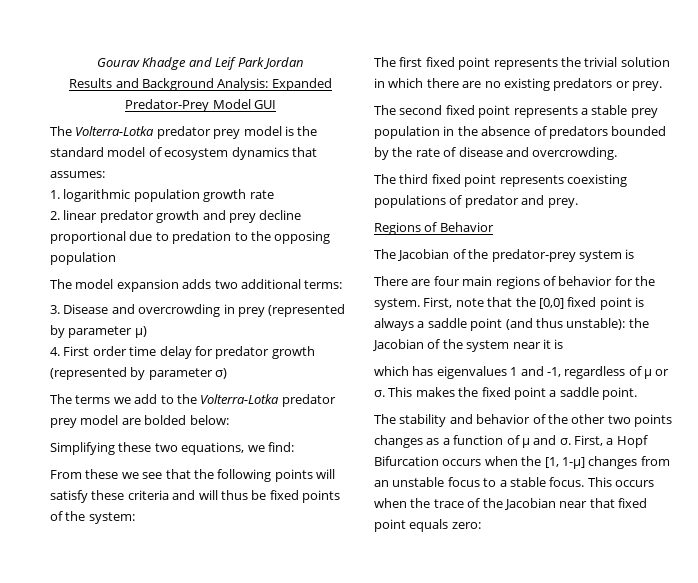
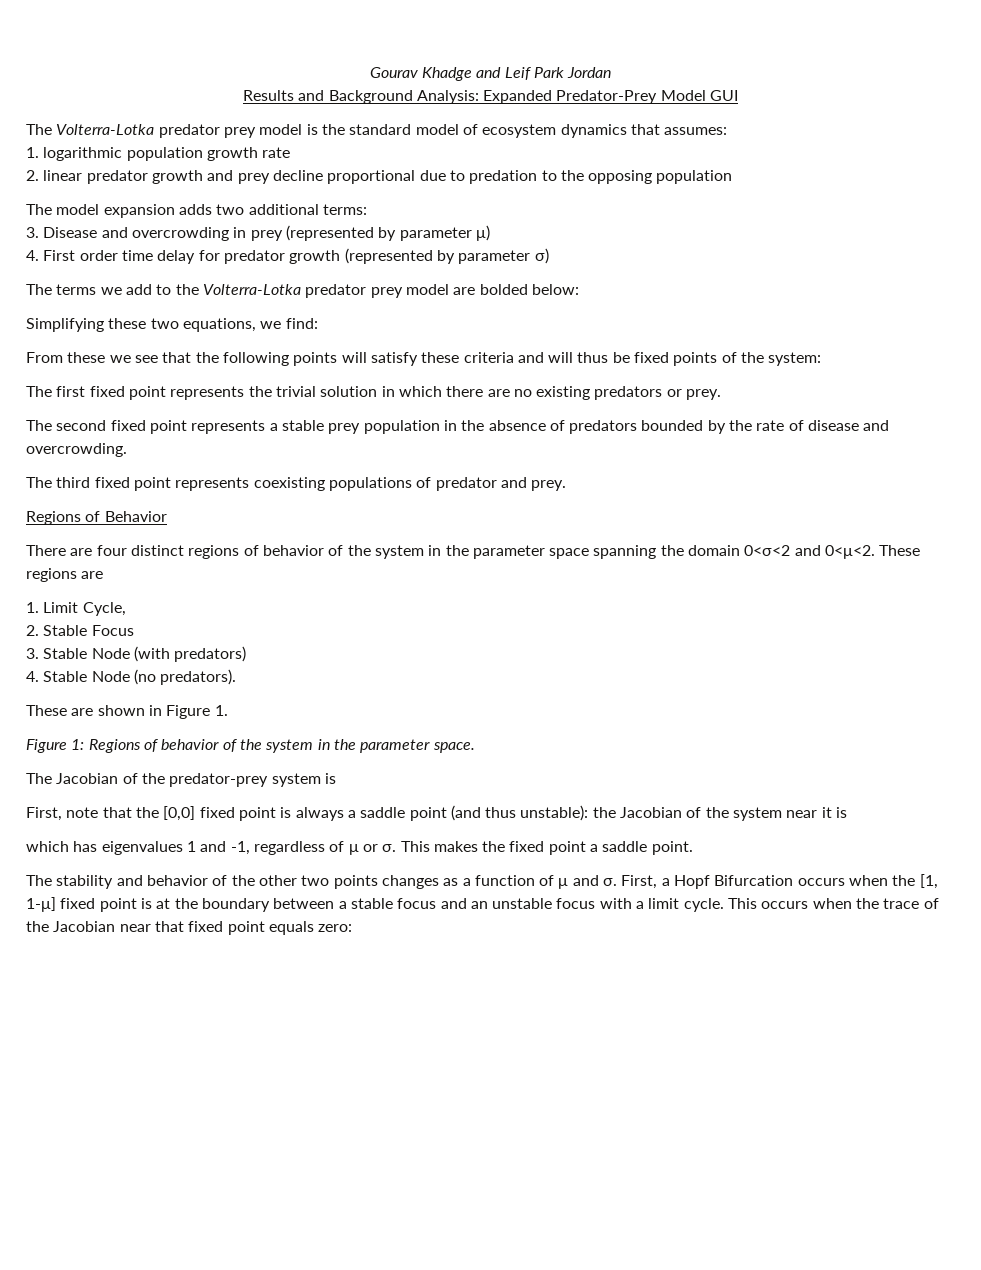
(494, 227) none -> [26,545,921,559] [26,568,104,582] [26,602,126,616] [26,625,134,636] [26,646,247,662] [26,669,237,685] [26,705,228,719] [26,739,475,753] // There are four distinct regions of behavior of the system in the parameter space spanning the domain 0<σ<2 and 0<μ<2. These regions are // 1. Limit Cycle, // 2. Stable Focus // 3. Stable Node (with predators) // 4. Stable Node (no predators). // These are shown in Figure 1. // Figure 1: Regions of behavior of the system in the parameter space.
[374,276,655,289] [374,298,420,310] There are four main regions of behavior for the system. -> (336, 778) none
[588,456,670,469] [374,477,585,487] changes from an unstable focus to a stable focus. -> [60,898,724,912] fixed point is at the boundary between a stable focus and an unstable focus with a limit cycle.

